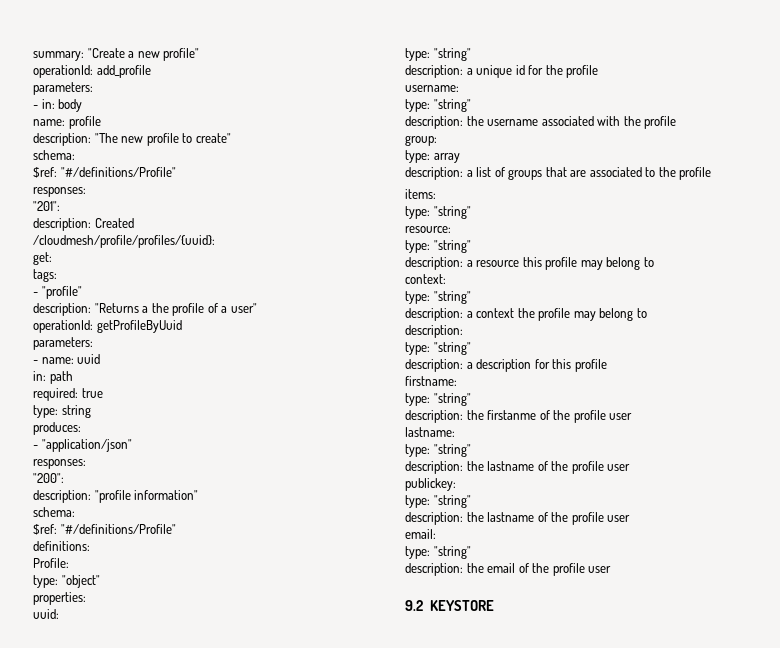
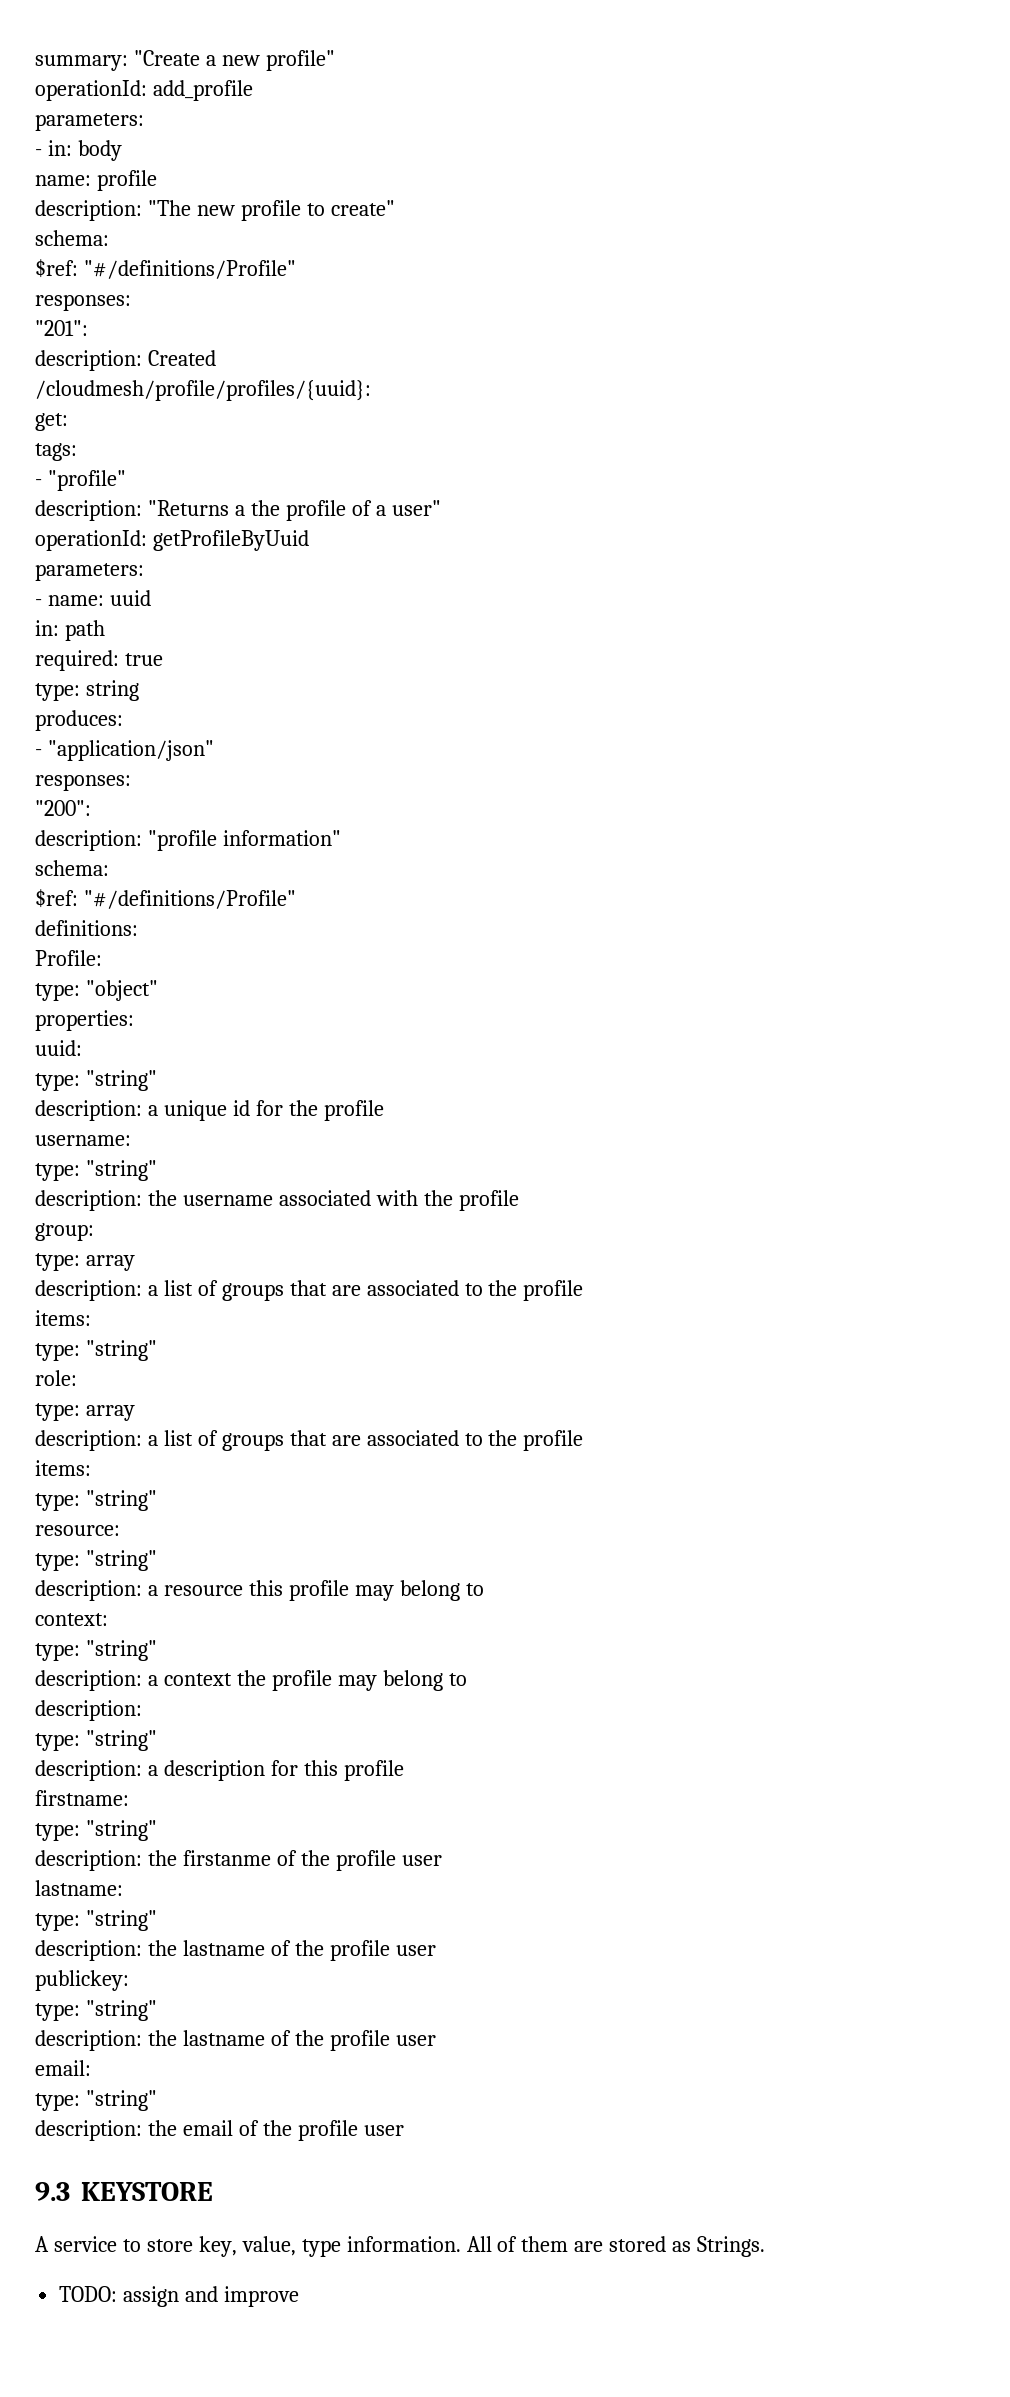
(471, 212) none -> [35,1370,77,1386] [35,1403,135,1421] [35,1430,584,1451] [35,1460,91,1476] [35,1490,157,1511] // role: // type: array // description: a list of groups that are associated to the profile // items: // type: "string"
[405,600,423,611] 9.2 -> [35,2182,70,2201] 9.3
(494, 605) none -> [35,2236,766,2257] [59,2286,300,2307] // A service to store key, value, type information. All of them are stored as Strings. // TODO: assign and improve

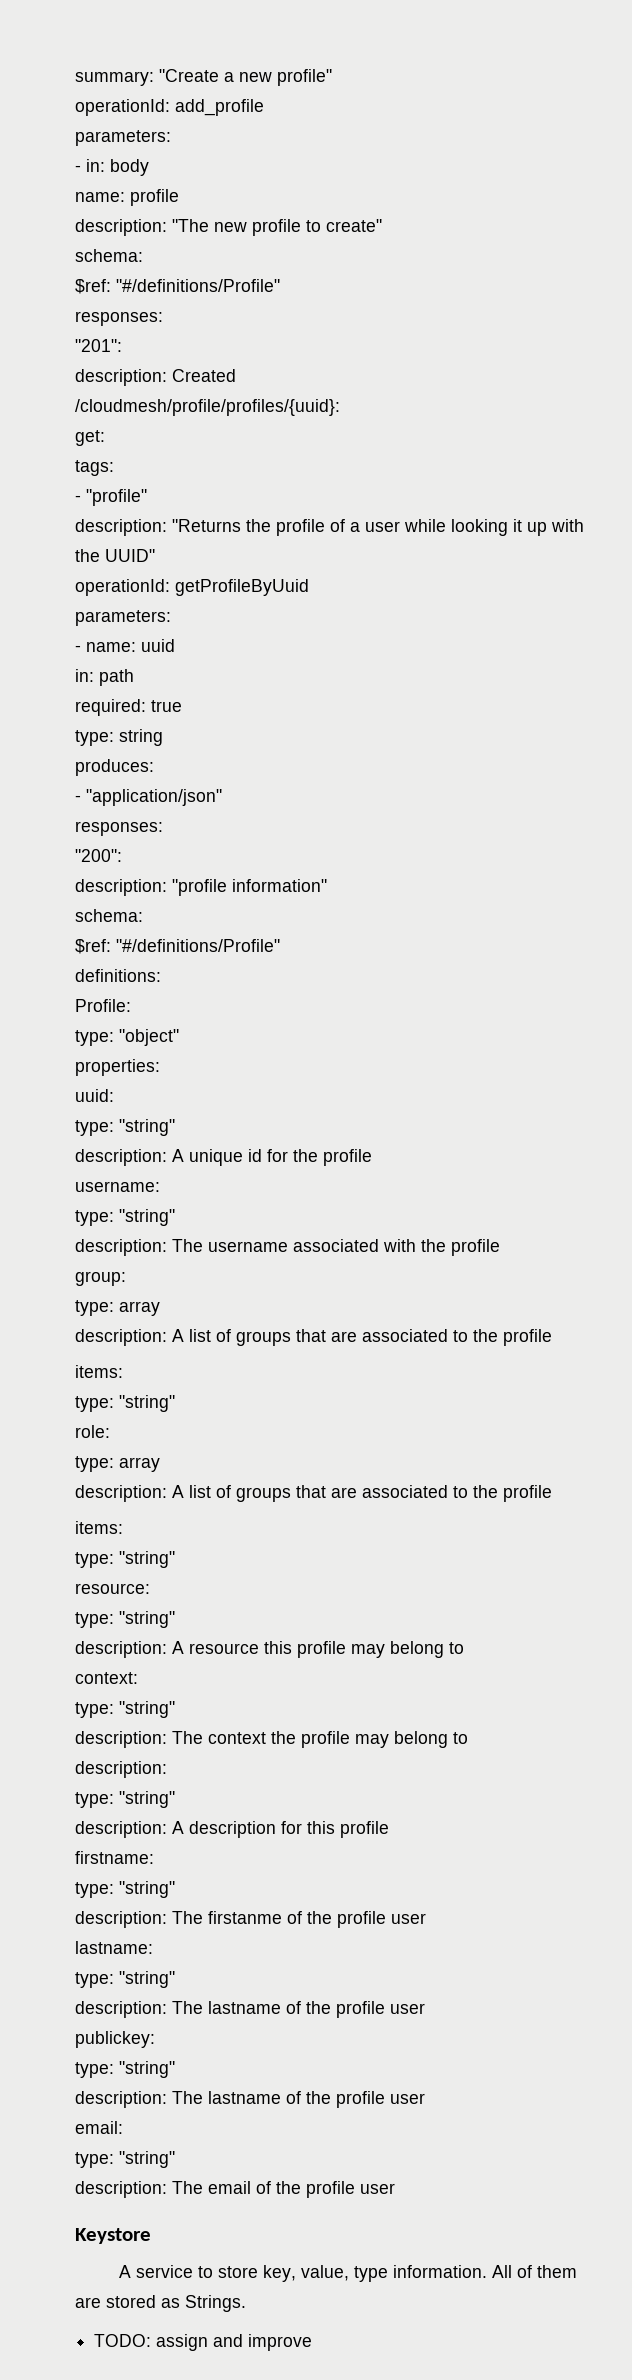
[234,505,245,516] a -> (241, 525) none
[391,500,441,516] user" -> [365,519,584,536] [75,549,155,562] user while looking it up with the UUID"
[147,1105,158,1116] a -> [172,1149,184,1162] A
[147,1190,177,1206] the -> [172,1239,203,1252] The
[147,1285,158,1296] a -> [172,1329,184,1342] A
[147,1435,158,1446] a -> [172,1485,184,1498] A
[147,1585,158,1596] a -> [172,1641,184,1654] A
[147,1675,158,1686] a -> [172,1731,203,1744] The
[147,1765,158,1776] a -> [172,1821,184,1834] A
[147,1850,177,1866] the -> [172,1911,203,1924] The
[147,1940,177,1956] the -> [172,2001,203,2014] The
[147,2030,177,2046] the -> [172,2091,203,2104] The
[147,2120,177,2136] the -> [172,2181,203,2194] The
[35,2182,213,2201] 9.3 KEYSTORE -> [75,2228,151,2244] Keystore

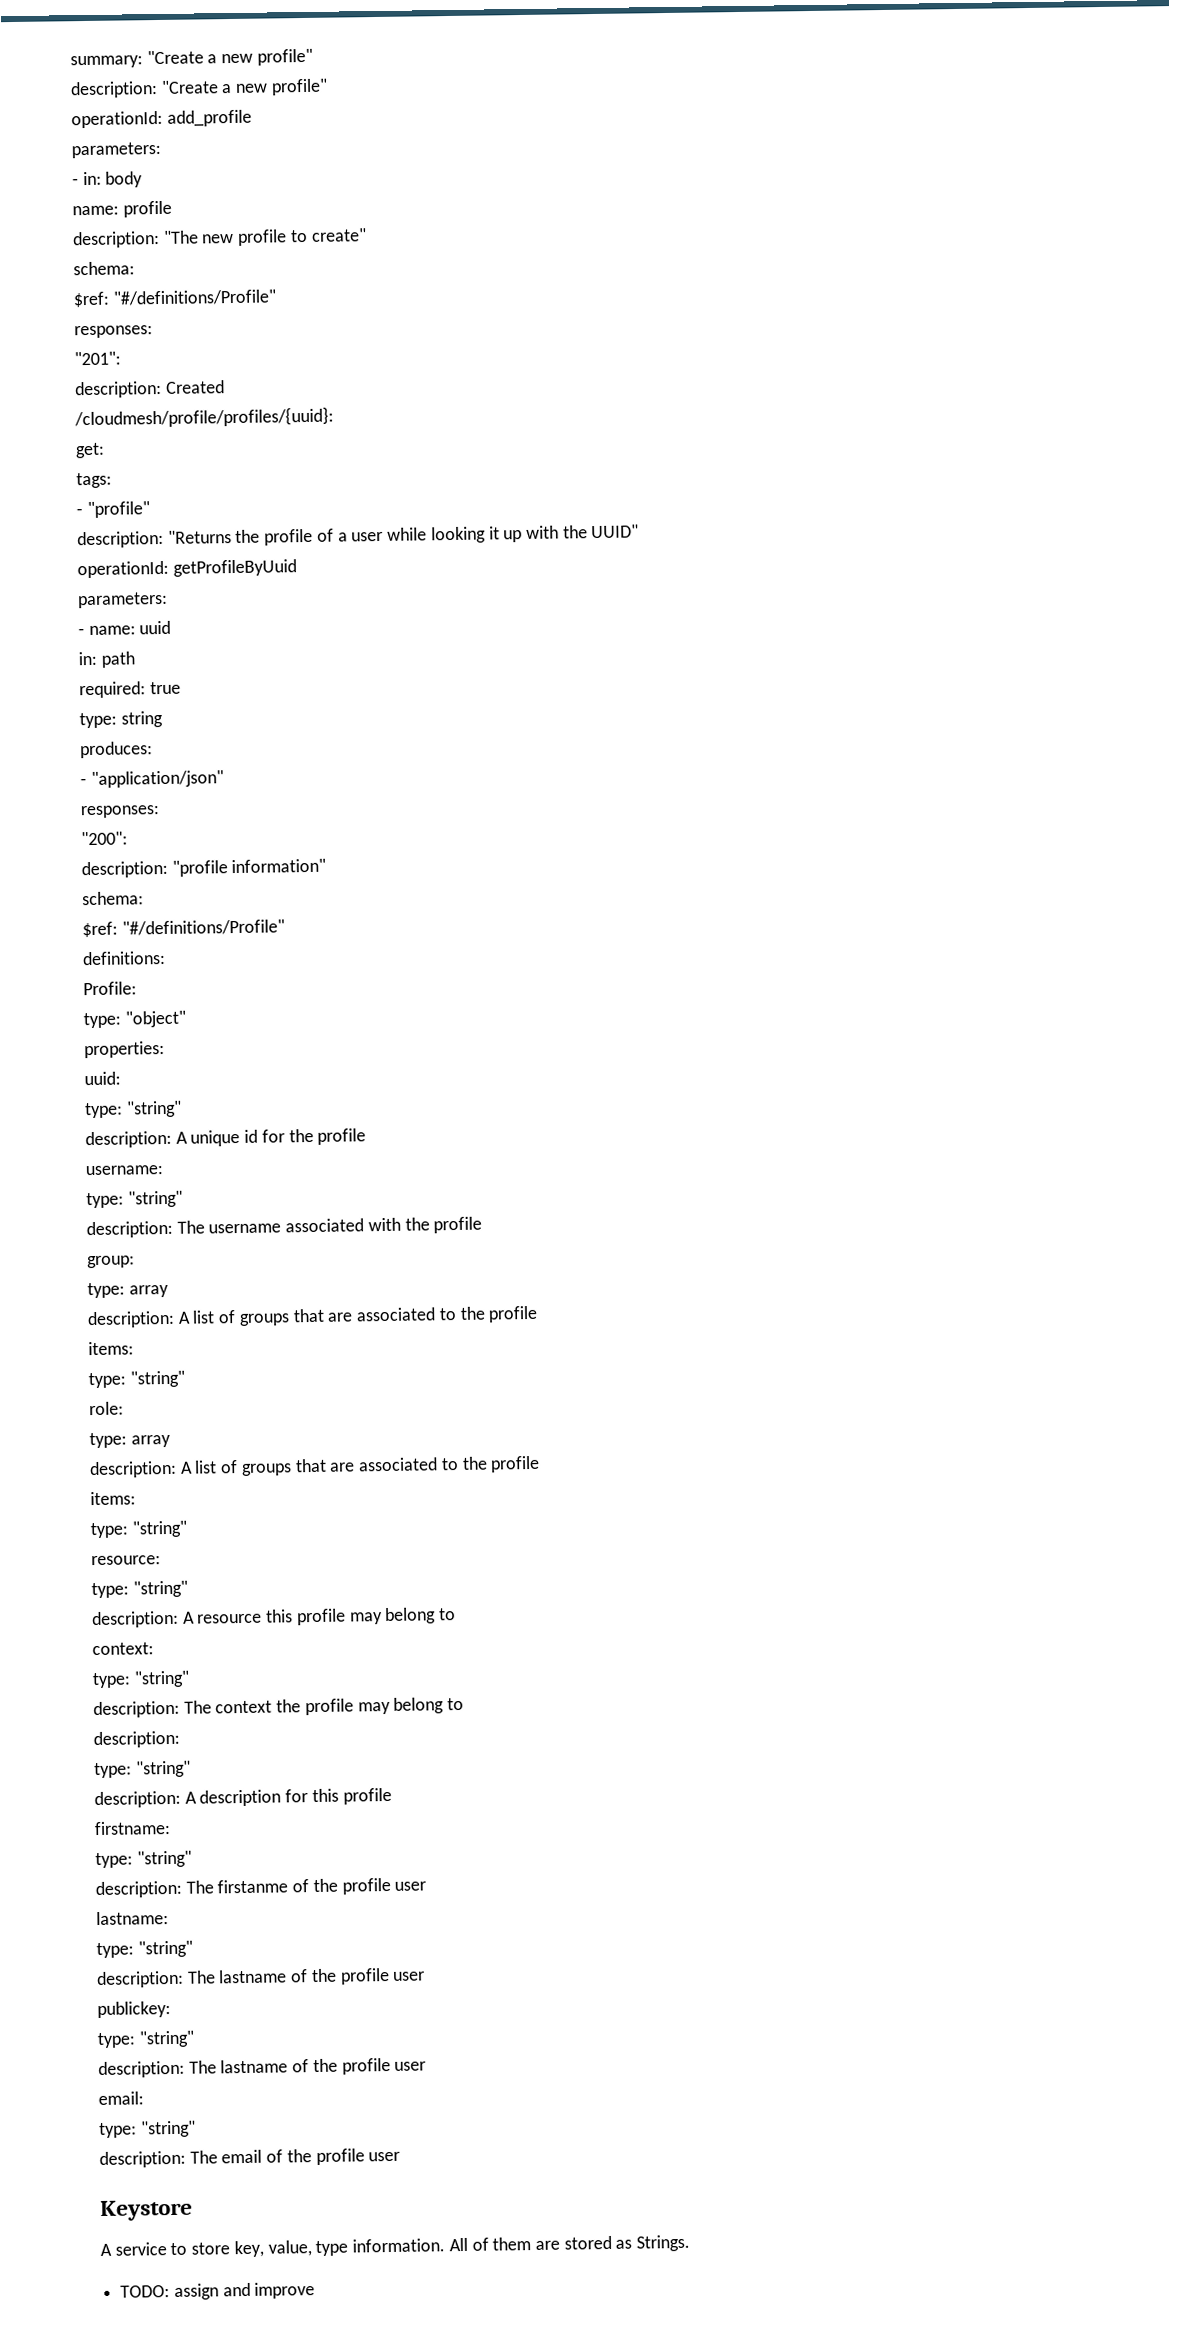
(332, 77) none -> [70,78,328,99] // description: "Create a new profile"

